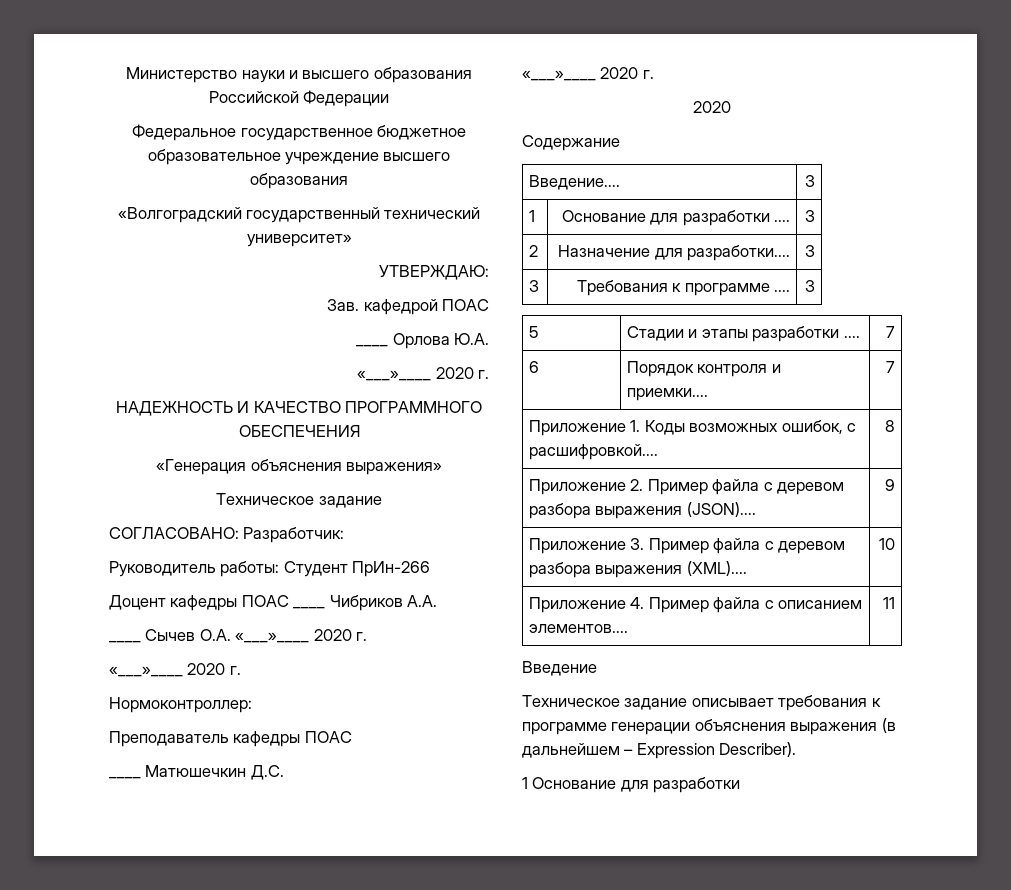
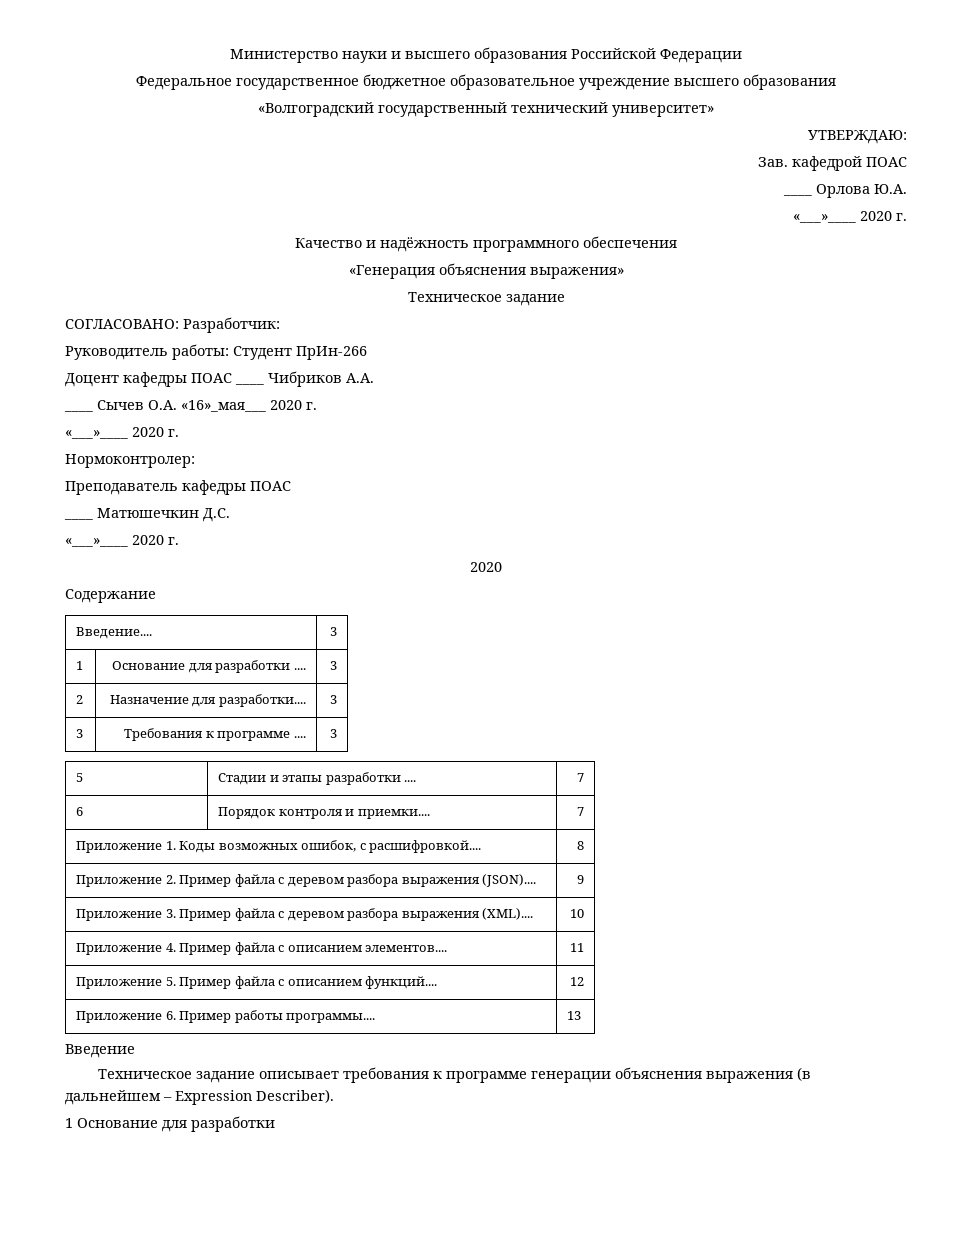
[115,401,483,416] [238,425,360,437] НАДЕЖНОСТЬ И КАЧЕСТВО ПРОГРАММНОГО ОБЕСПЕЧЕНИЯ -> [295,236,677,252] Качество и надёжность программного обеспечения
[235,632,310,643] «___»____ -> [181,400,266,412] «16»_мая___
[109,697,252,713] Нормоконтроллер: -> [65,454,195,468] Нормоконтролер:
(895, 603) none -> [76,976,438,989] [569,977,584,986] [76,1010,376,1023] [567,1011,582,1020] // Приложение 5. Пример файла с описанием функций.... | 12 // Приложение 6. Пример работы программы.... | 13

